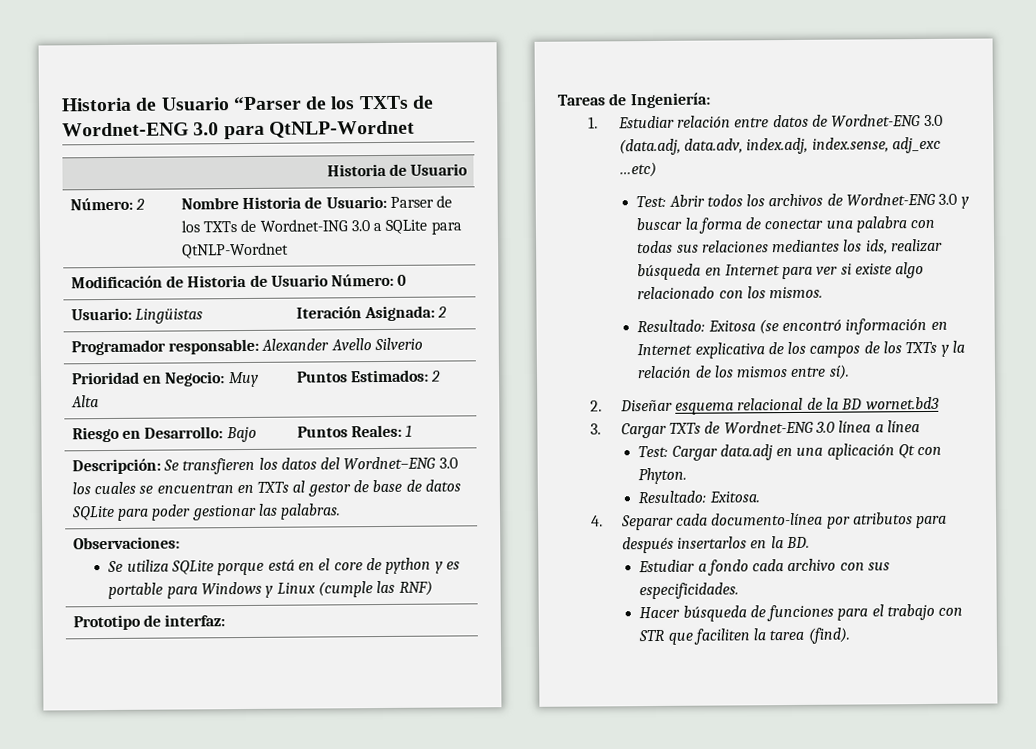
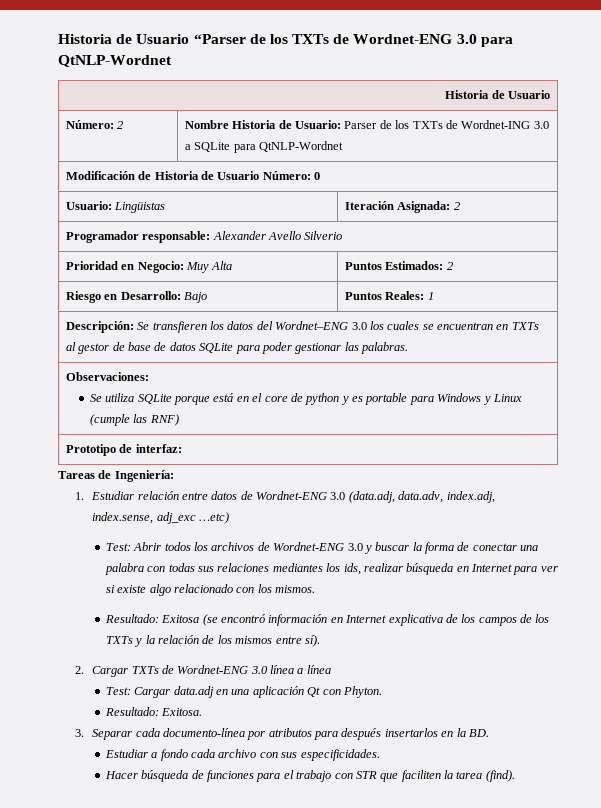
[619,396,940,415] [590,423,602,435] Diseñar esquema relacional de la BD wornet.bd3 // 3. -> (85, 670) none
[591,515,604,527] 4. -> [75,729,85,737] 3.

